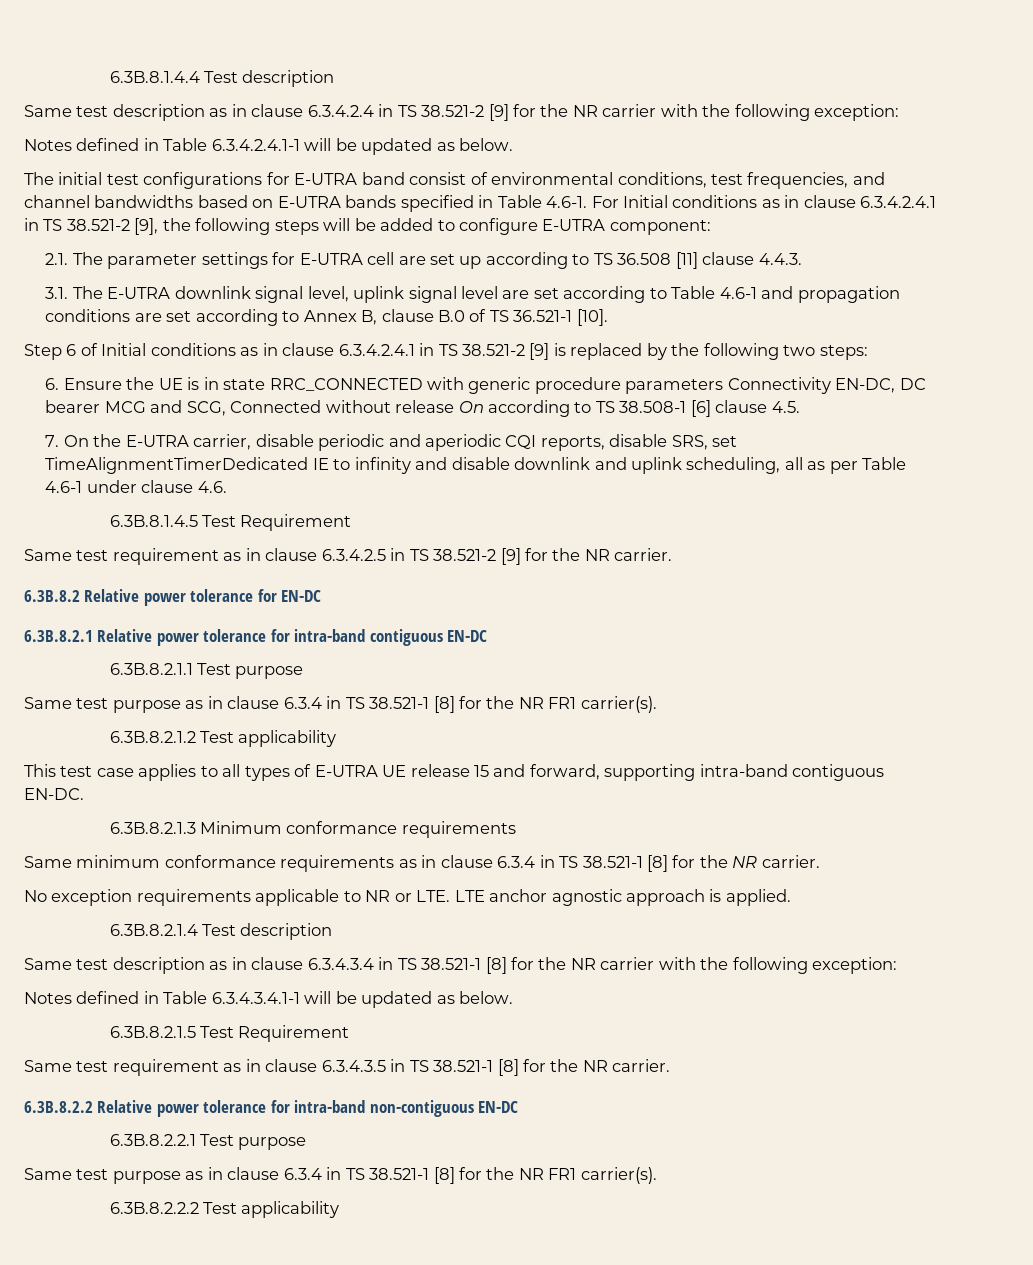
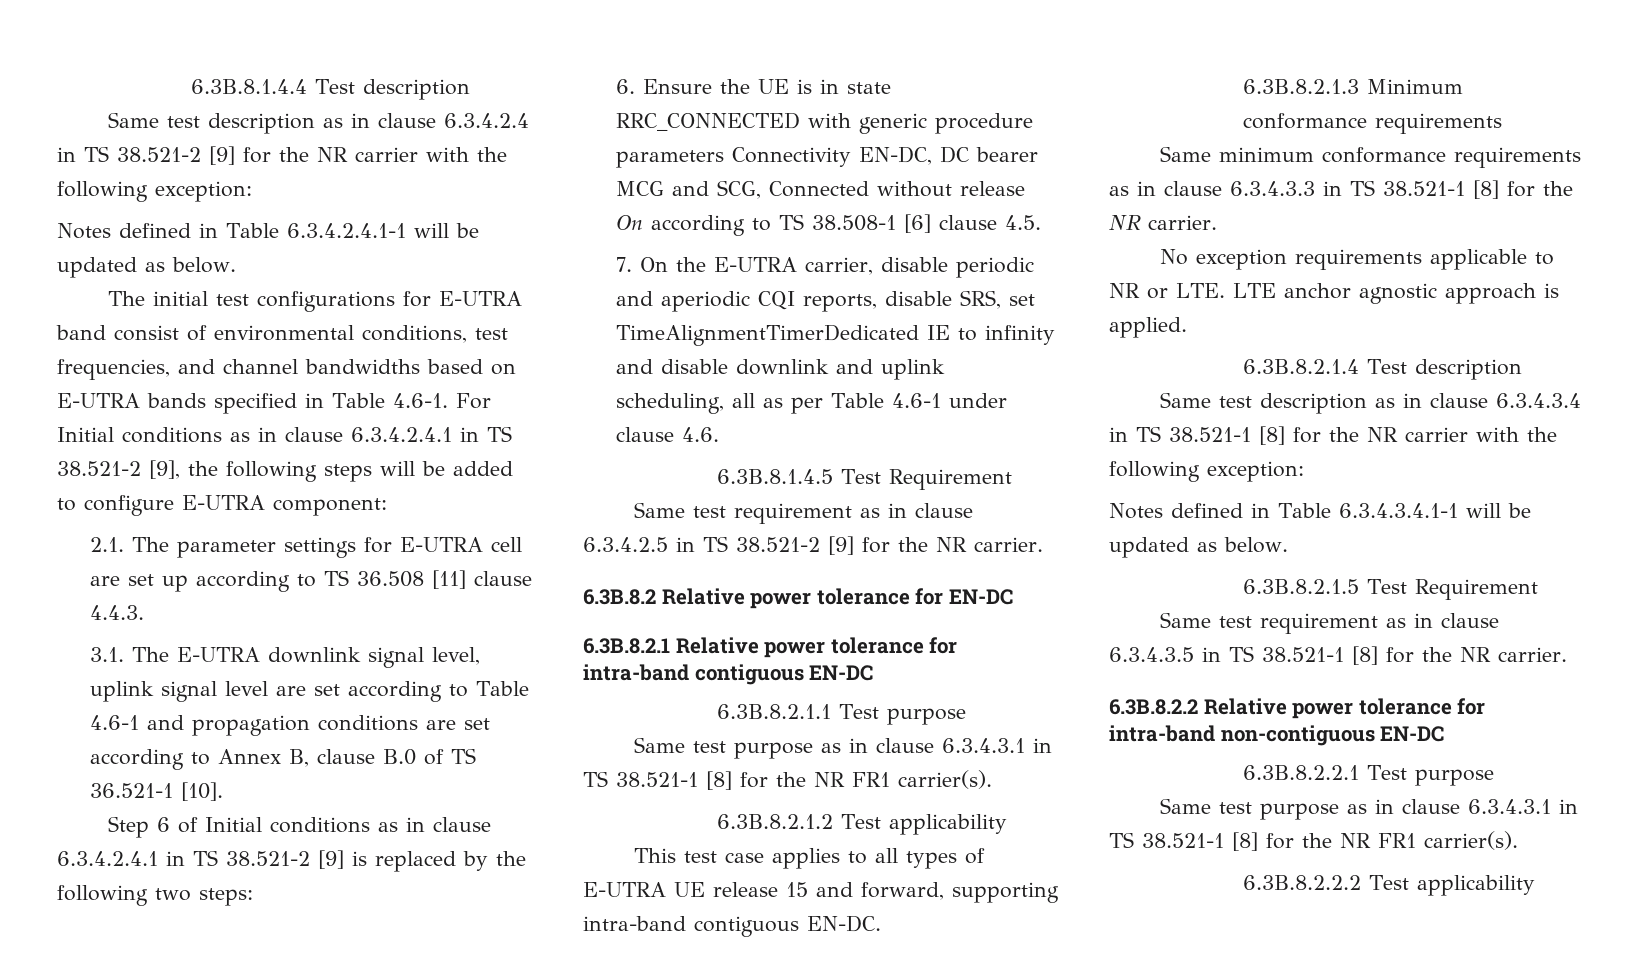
[283,697,322,709] 6.3.4 -> [941,738,1025,753] 6.3.4.3.1
[497,856,536,868] 6.3.4 -> [1230,181,1315,196] 6.3.4.3.3
[283,1168,322,1180] 6.3.4 -> [1467,799,1551,814] 6.3.4.3.1

